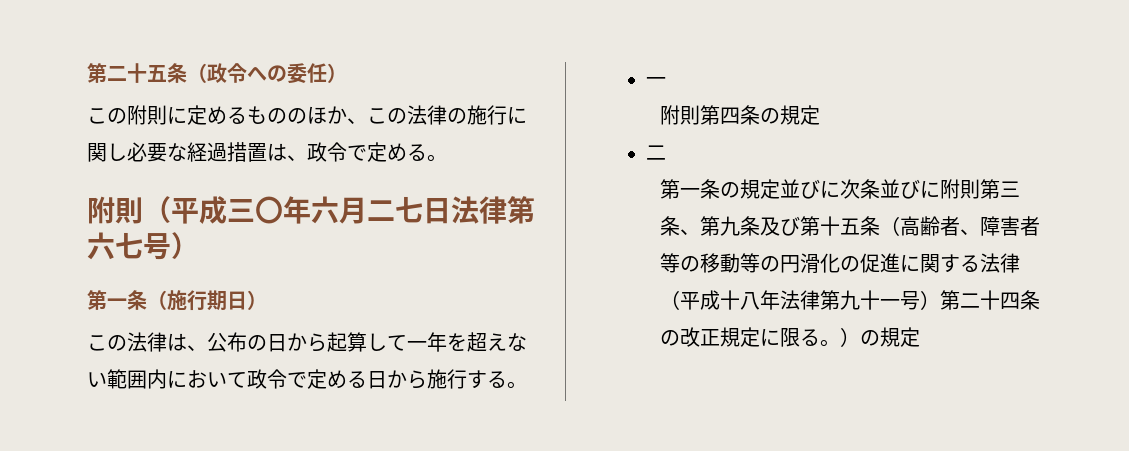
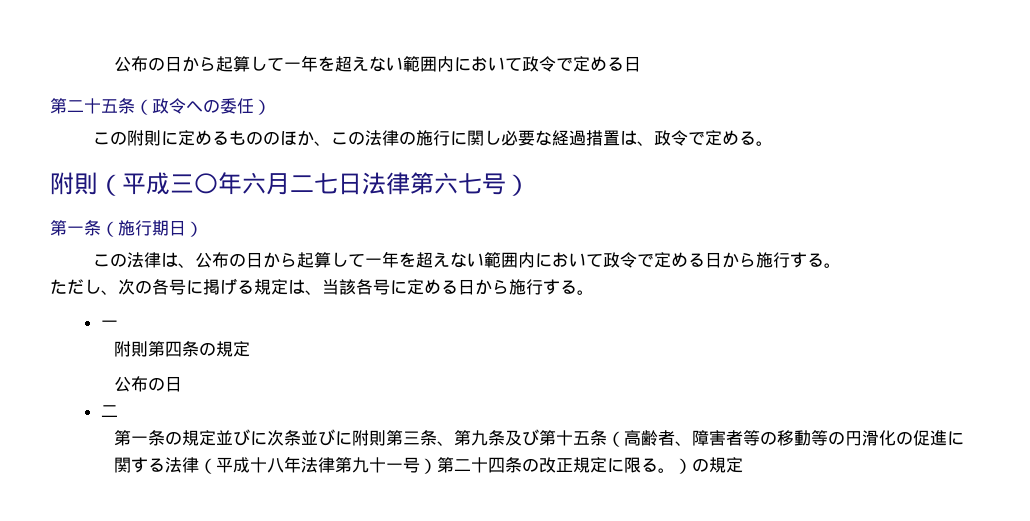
(87, 73) none -> [113,55,641,72] 公布の日から起算して一年を超えない範囲内において政令で定める日 //
(527, 385) none -> [50,278,594,295] // ただし、次の各号に掲げる規定は、当該各号に定める日から施行する。
(821, 115) none -> [113,376,182,392] // 公布の日

